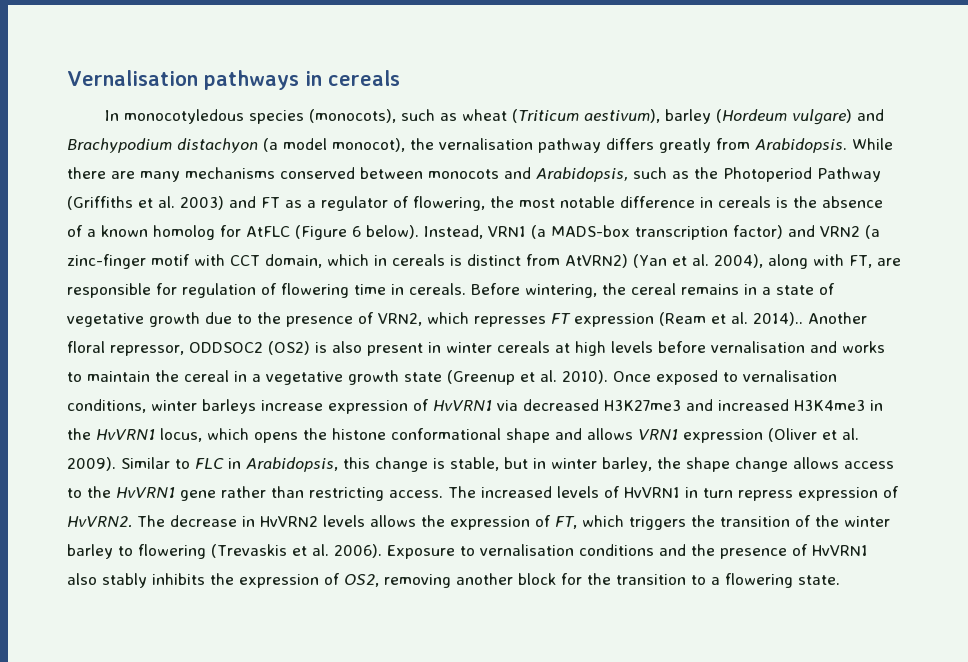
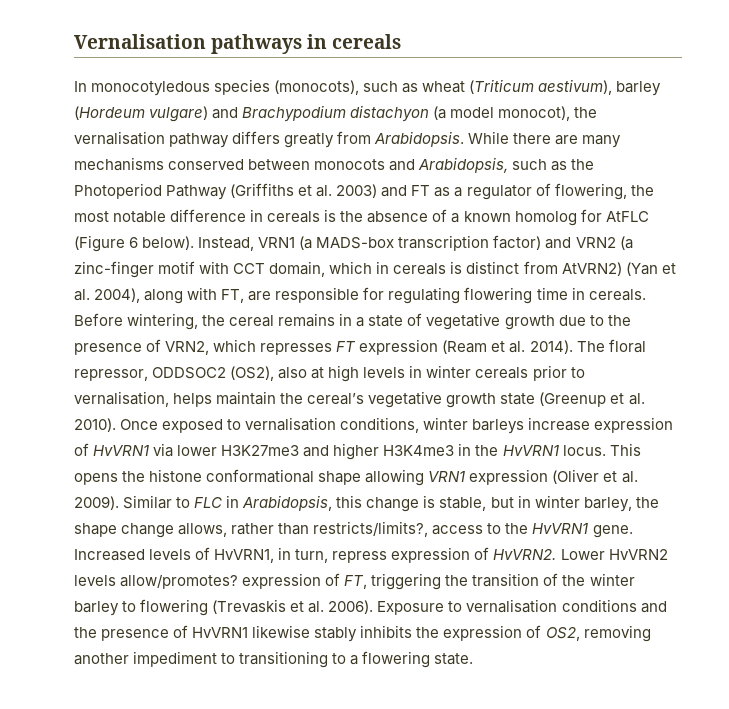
[182,283,277,298] regulation of -> [388,287,461,304] regulating
[753,312,867,326] 2014).. Another -> [529,340,605,354] 2014). The
[268,341,885,356] [67,370,261,382] (OS2) is also present in winter cereals at high levels before vernalisation and works to maintain the cereal in a -> [230,365,585,382] [74,391,365,407] (OS2), also at high levels in winter cereals prior to vernalisation, helps maintain the cereal’s
[523,399,599,411] decreased -> [177,445,218,456] lower
[718,399,789,411] increased -> [333,443,380,460] higher
[160,428,249,442] locus, which -> [562,443,641,456] locus. This
[555,428,633,440] and allows -> [365,469,425,486] allowing
[793,457,894,469] [67,486,899,501] [67,515,445,528] allows access to the HvVRN1 gene rather than restricting access. The increased levels of HvVRN1 in turn repress expression of HvVRN2. The decrease in HvVRN2 levels allows the -> [178,521,633,538] [74,547,668,563] [74,574,239,589] allows, rather than restricts/limits?, access to the HvVRN1 gene. Increased levels of HvVRN1, in turn, repress expression of HvVRN2. Lower HvVRN2 levels allow/promotes?
[582,515,686,530] which triggers -> [371,573,442,590] triggering
[67,573,97,585] also -> [252,625,311,638] likewise
[518,573,686,585] block for the transition -> [133,651,329,668] impediment to transitioning

